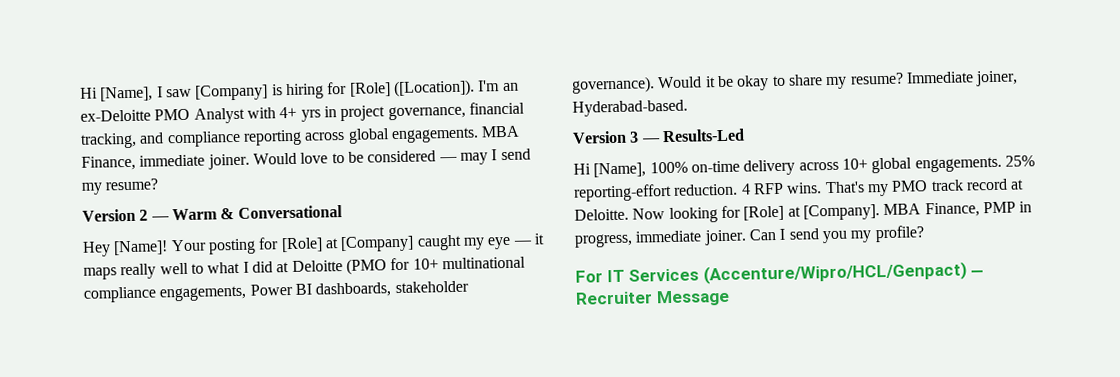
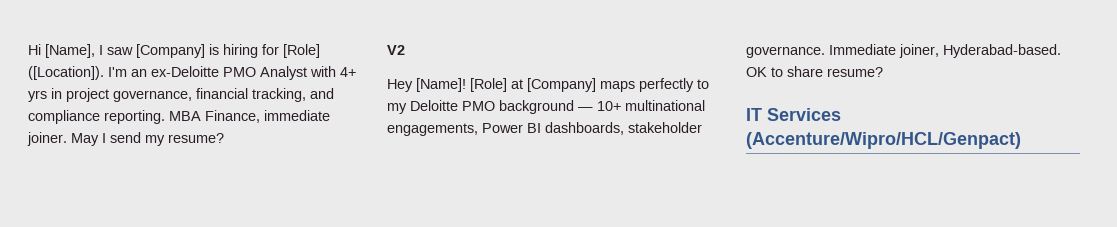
[242,125,521,146] [81,148,531,171] [81,178,159,195] [82,205,343,222] [82,233,545,257] [83,257,411,280] reporting across global engagements. MBA Finance, immediate joiner. Would love to be considered — may I send my resume? // Version 2 — Warm & Conversational // Hey [Name]! Your posting for [Role] at [Company] caught my eye — it maps really well to what I did at Deloitte (PMO for -> [104,110,330,124] [27,132,224,146] [387,45,405,55] [387,78,709,92] [387,100,593,114] reporting. MBA Finance, immediate joiner. May I send my resume? // V2 // Hey [Name]! [Role] at [Company] maps perfectly to my Deloitte PMO background —
[83,286,157,303] compliance -> (705, 105) none
[571,70,1019,94] [572,99,688,117] [572,128,745,144] [573,155,1035,178] [573,178,1025,202] [574,201,1033,223] [574,225,925,248] [575,261,985,285] [575,289,730,307] governance). Would it be okay to share my resume? Immediate joiner, Hyderabad-based. // Version 3 — Results-Led // Hi [Name], 100% on-time delivery across 10+ global engagements. 25% reporting-effort reduction. 4 RFP wins. That's my PMO track record at Deloitte. Now looking for [Role] at [Company]. MBA Finance, PMP in progress, immediate joiner. Can I send you my profile? // For IT Services (Accenture/Wipro/HCL/Genpact) — Recruiter Message -> [746,44,1061,58] [746,66,883,77] [746,108,841,121] [746,132,1021,149] governance. Immediate joiner, Hyderabad-based. OK to share resume? // IT Services (Accenture/Wipro/HCL/Genpact)

